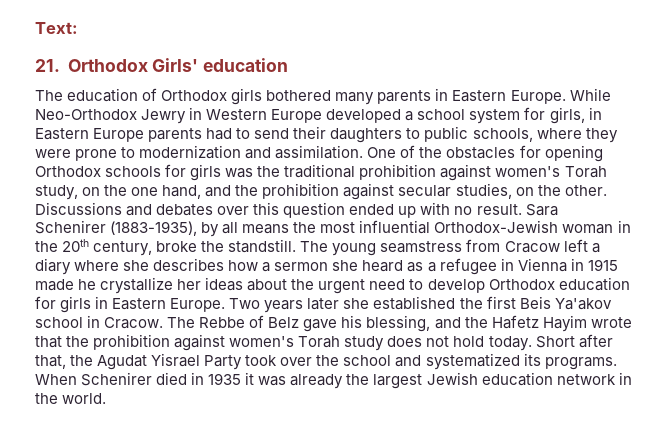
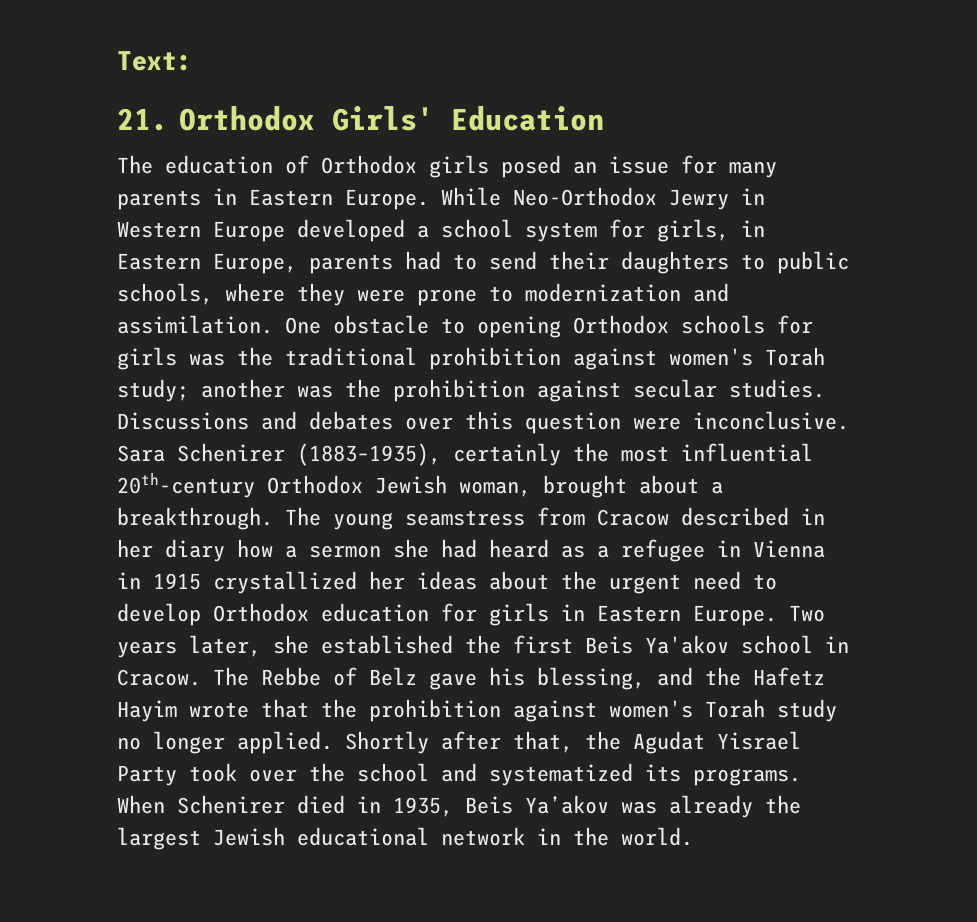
[202,58,288,72] education -> [450,106,604,131] Education
[266,90,332,101] bothered -> [501,155,717,178] posed an issue for
[93,128,145,142] Europe -> [213,253,297,274] Europe,
[400,145,541,159] of the obstacles for -> [333,315,465,334] obstacle to
[35,183,607,200] study, on the one hand, and the prohibition against secular studies, on the other. -> [117,379,825,402] study; another was the prohibition against secular studies.
[349,202,558,218] [35,220,631,237] [35,239,297,256] ended up with no result. Sara Schenirer (1883-1935), by all means the most influential Orthodox-Jewish woman in the 20th century, broke the standstill. -> [633,411,849,430] [117,443,813,466] [117,473,723,498] [117,507,273,530] were inconclusive. Sara Schenirer (1883–1935), certainly the most influential 20th-century Orthodox Jewish woman, brought about a breakthrough.
[563,239,600,253] [35,258,225,275] left a diary where she describes -> [681,507,825,526] [117,539,225,562] described in her diary
(359, 265) none -> [441,539,477,558] had
[35,277,174,294] made he crystallize -> [213,571,357,594] crystallized
[307,298,340,310] later -> [189,635,261,657] later,
[387,336,575,351] does not hold today. Short -> [117,731,429,754] no longer applied. Shortly
[208,372,255,385] 1935 it -> [393,795,609,817] 1935, Beis Ya’akov
[481,372,553,386] education -> [297,827,429,846] educational

